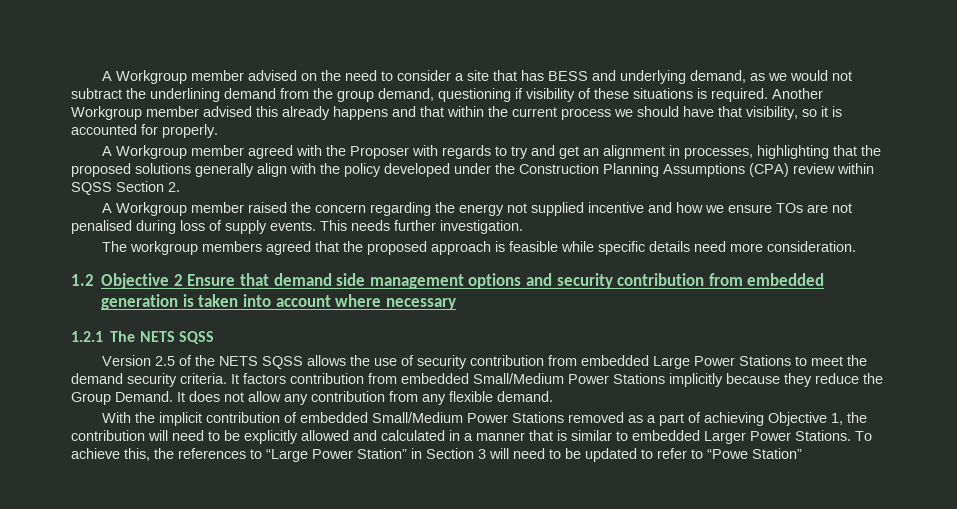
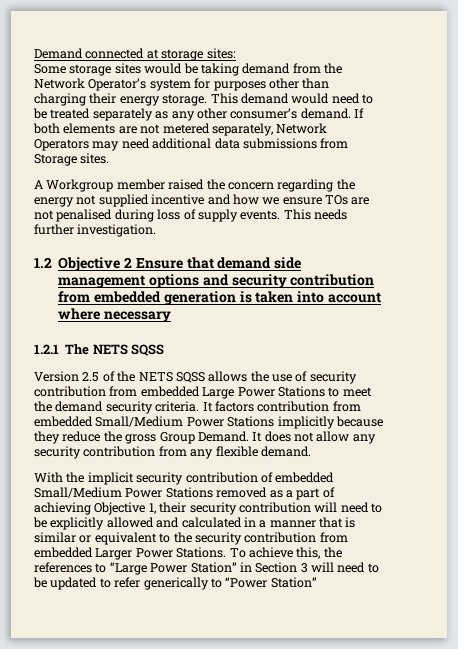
[102,70,853,84] [71,88,823,102] [71,106,842,120] [71,124,218,138] [102,145,882,159] [71,163,874,177] [71,181,180,195] A Workgroup member advised on the need to consider a site that has BESS and underlying demand, as we would not subtract the underlining demand from the group demand, questioning if visibility of these situations is required. Another Workgroup member advised this already happens and that within the current process we should have that visibility, so it is accounted for properly. // A Workgroup member agreed with the Proposer with regards to try and get an alignment in processes, highlighting that the proposed solutions generally align with the policy developed under the Construction Planning Assumptions (CPA) review within SQSS Section 2. -> [34,48,236,61] [34,63,342,76] [34,78,330,91] [34,93,373,106] [33,108,364,121] [33,123,328,136] [34,138,349,151] [34,153,110,166] Demand connected at storage sites: // Some storage sites would be taking demand from the Network Operator’s system for purposes other than charging their energy storage. This demand would need to be treated separately as any other consumer’s demand. If both elements are not metered separately, Network Operators may need additional data submissions from Storage sites.
[102,241,857,255] // The workgroup members agreed that the proposed approach is feasible while specific details need more consideration. -> (157, 230) none
(883, 378) none -> [125,434,157,444] gross
(308, 399) none -> [34,446,81,459] security
(203, 419) none -> [136,472,184,485] security
[847,412,868,423] the -> [159,502,237,515] their security
[616,431,628,441] to -> [79,532,348,545] or equivalent to the security contribution from
[691,449,748,459] to “Powe -> [143,577,268,590] generically to “Power

